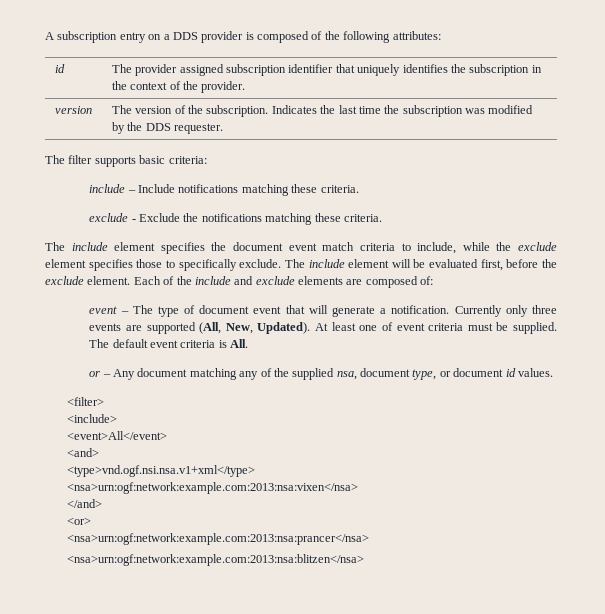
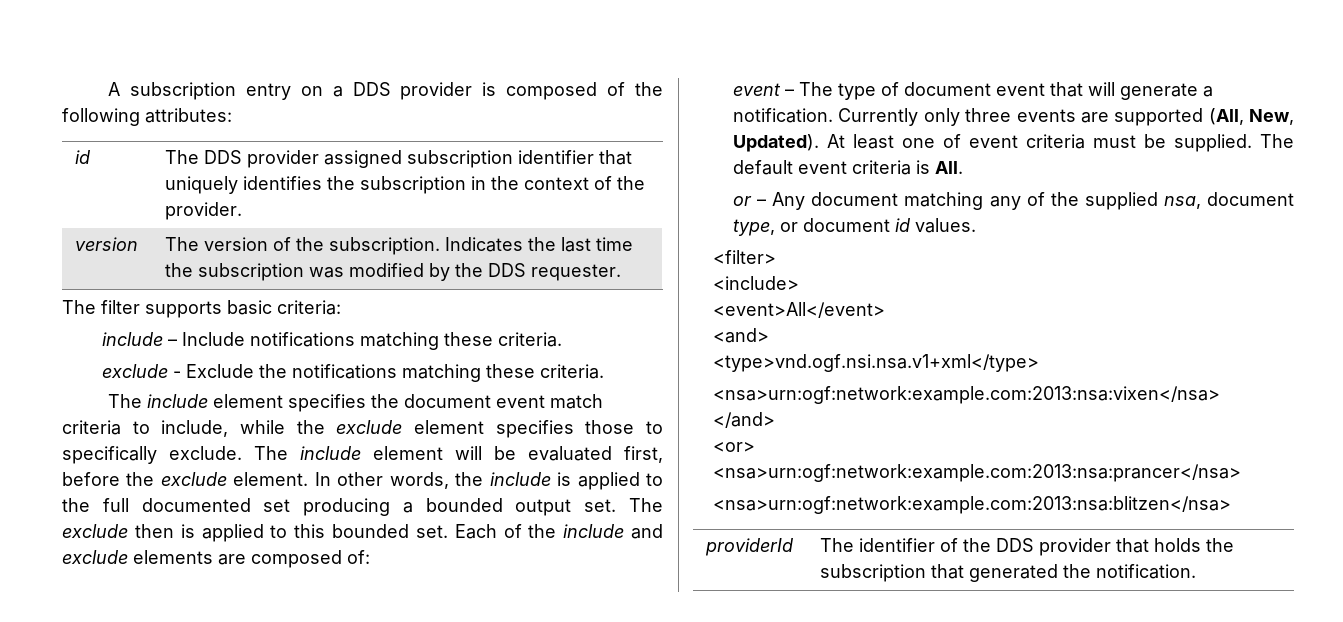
(132, 68) none -> [204,150,243,164] DDS
(131, 280) none -> [314,472,663,490] [62,498,663,516] [62,524,448,542] In other words, the include is applied to the full documented set producing a bounded output set. The exclude then is applied to this bounded set.
(365, 560) none -> [705,538,794,556] [820,538,1235,556] [820,564,1197,582] // providerId | The identifier of the DDS provider that holds the subscription that generated the notification.

